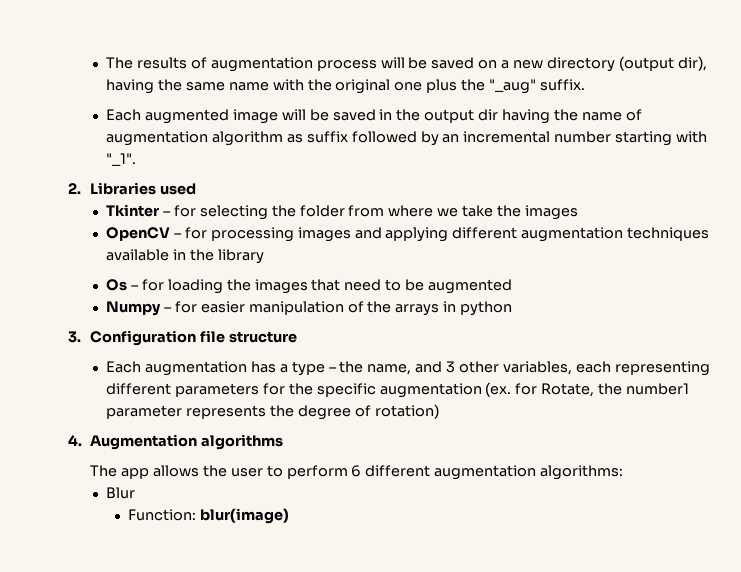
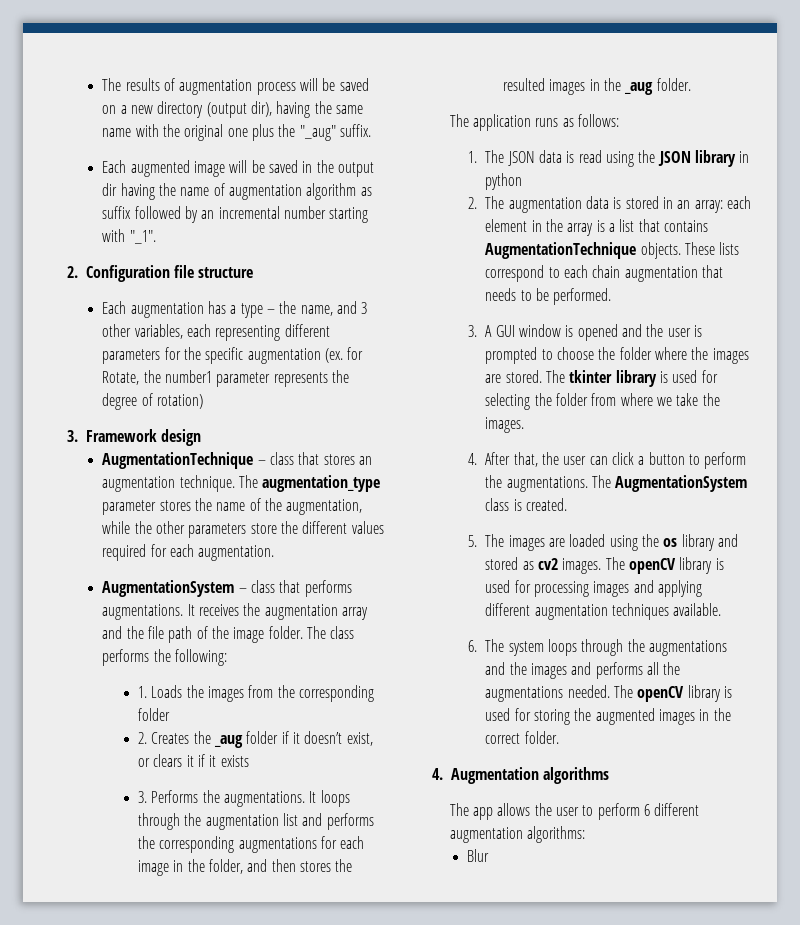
[90,182,196,195] [105,204,579,220] [105,227,710,242] [105,249,264,264] [105,279,513,294] [105,301,513,316] [68,331,82,343] Libraries used // Tkinter – for selecting the folder from where we take the images // OpenCV – for processing images and applying different augmentation techniques available in the library // Os – for loading the images that need to be augmented // Numpy – for easier manipulation of the arrays in python // 3. -> (78, 272) none
(439, 411) none -> [66,429,202,446] [102,452,372,469] [102,475,381,492] [102,498,363,515] [102,521,384,538] [102,544,275,561] [102,580,352,597] [102,603,368,620] [102,626,355,643] [102,649,227,666] [137,685,374,702] [137,708,170,721] [137,731,373,748] [137,754,249,767] [137,790,350,807] [137,813,374,830] [137,836,365,853] [137,859,353,876] [502,78,691,95] [449,114,619,131] [467,150,750,167] [485,173,523,190] [467,196,751,213] [485,219,708,236] [485,242,740,259] [485,265,723,282] [485,288,612,305] [467,324,702,341] [485,347,749,364] [485,370,718,387] [485,393,720,410] [485,417,525,433] [467,452,747,469] [485,475,748,492] [485,498,568,511] [467,534,738,551] [485,557,724,574] [485,580,702,597] [485,603,722,620] [467,639,727,656] [485,662,681,679] [485,685,732,702] [485,708,731,725] [485,731,559,744] // 3. Framework design // AugmentationTechnique – class that stores an augmentation technique. The augmentation_type parameter stores the name of the augmentation, while the other parameters store the different values required for each augmentation. // AugmentationSystem – class that performs augmentations. It receives the augmentation array and the file path of the image folder. The class performs the following: // 1. Loads the images from the corresponding folder // 2. Creates the _aug folder if it doesn’t exist, or clears it if it exists // 3. Performs the augmentations. It loops through the augmentation list and performs the corresponding augmentations for each image in the folder, and then stores the resulted images in the _aug folder. // The application runs as follows: // 1. The JSON data is read using the JSON library in python // 2. The augmentation data is stored in an array: each element in the array is a list that contains AugmentationTechnique objects. These lists correspond to each chain augmentation that needs to be performed. // 3. A GUI window is opened and the user is prompted to choose the folder where the images are stored. The tkinter library is used for selecting the folder from where we take the images. // 4. After that, the user can click a button to perform the augmentations. The AugmentationSystem class is created. // 5. The images are loaded using the os library and stored as cv2 images. The openCV library is used for processing images and applying different augmentation techniques available. // 6. The system loops through the augmentations and the images and performs all the augmentations needed. The openCV library is used for storing the augmented images in the correct folder.
[127,508,289,524] // Function: blur(image) -> (490, 855) none

